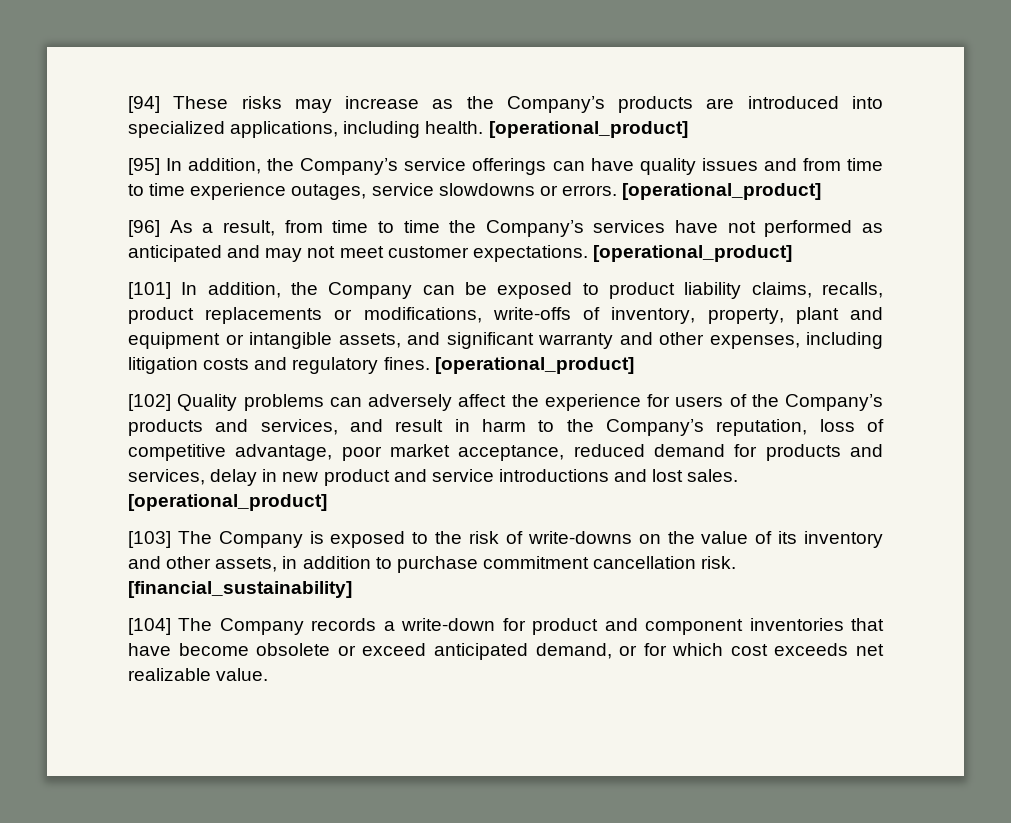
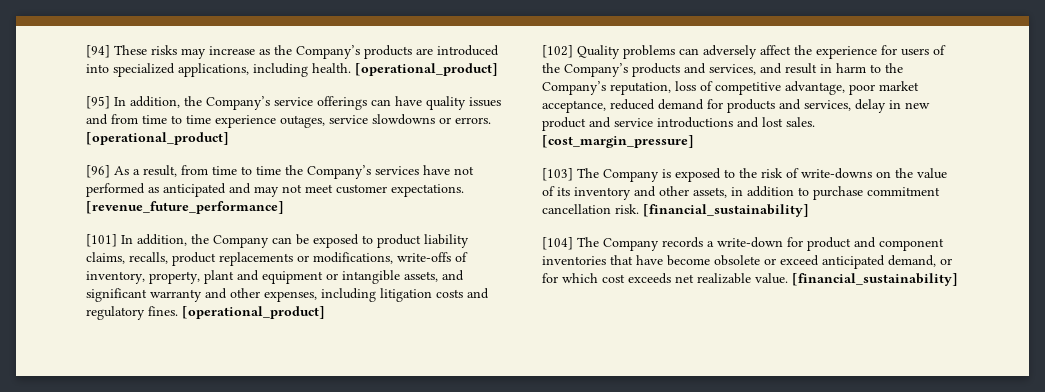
[592,245,792,262] [operational_product] -> [86,201,284,214] [revenue_future_performance]
[128,494,327,511] [operational_product] -> [542,135,694,148] [cost_margin_pressure]
(269, 674) none -> [792,273,958,286] [financial_sustainability]

